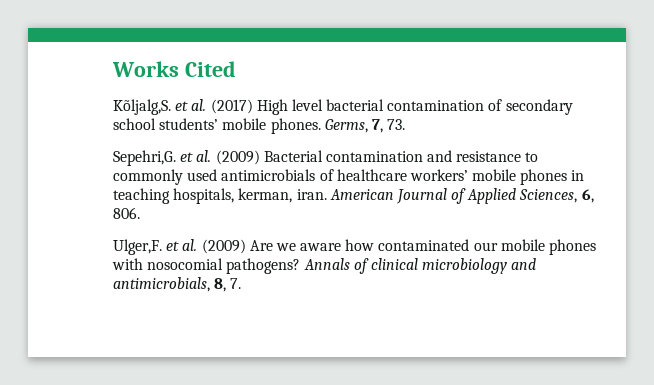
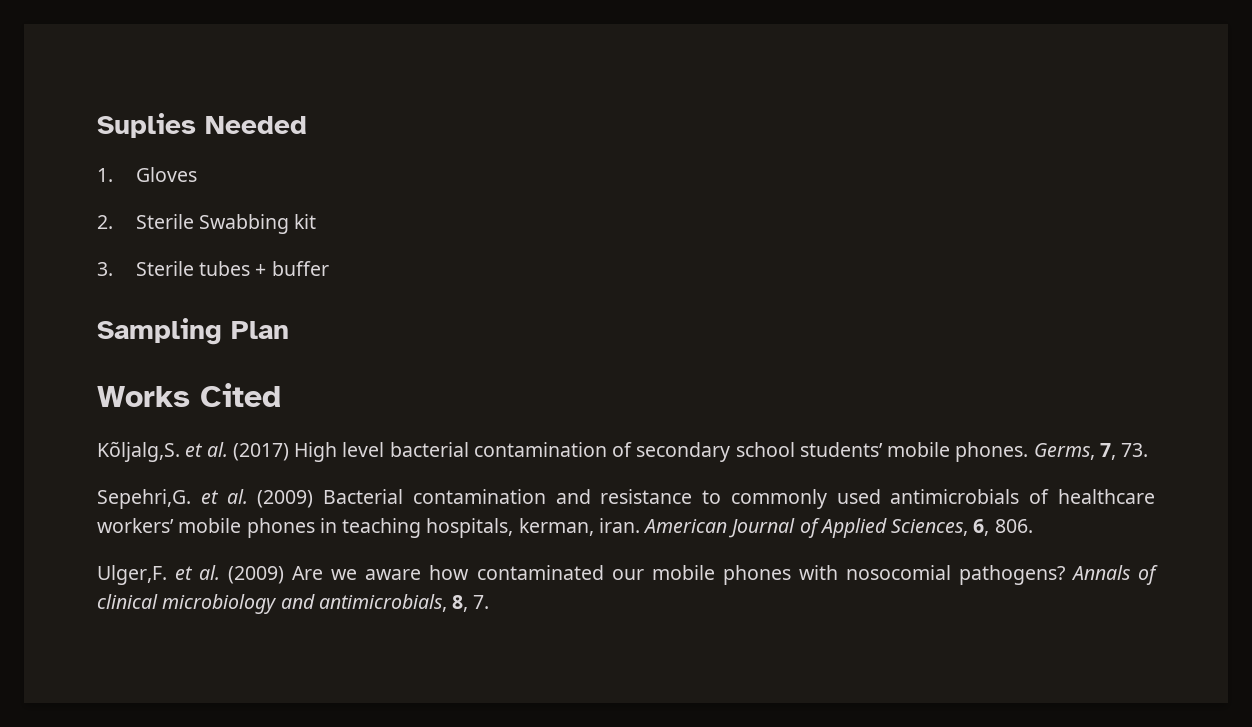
(112, 69) none -> [97,113,307,138] [97,167,197,182] [97,214,317,234] [97,261,329,276] [97,318,289,345] Suplies Needed // 1. Gloves // 2. Sterile Swabbing kit // 3. Sterile tubes + buffer // Sampling Plan //

